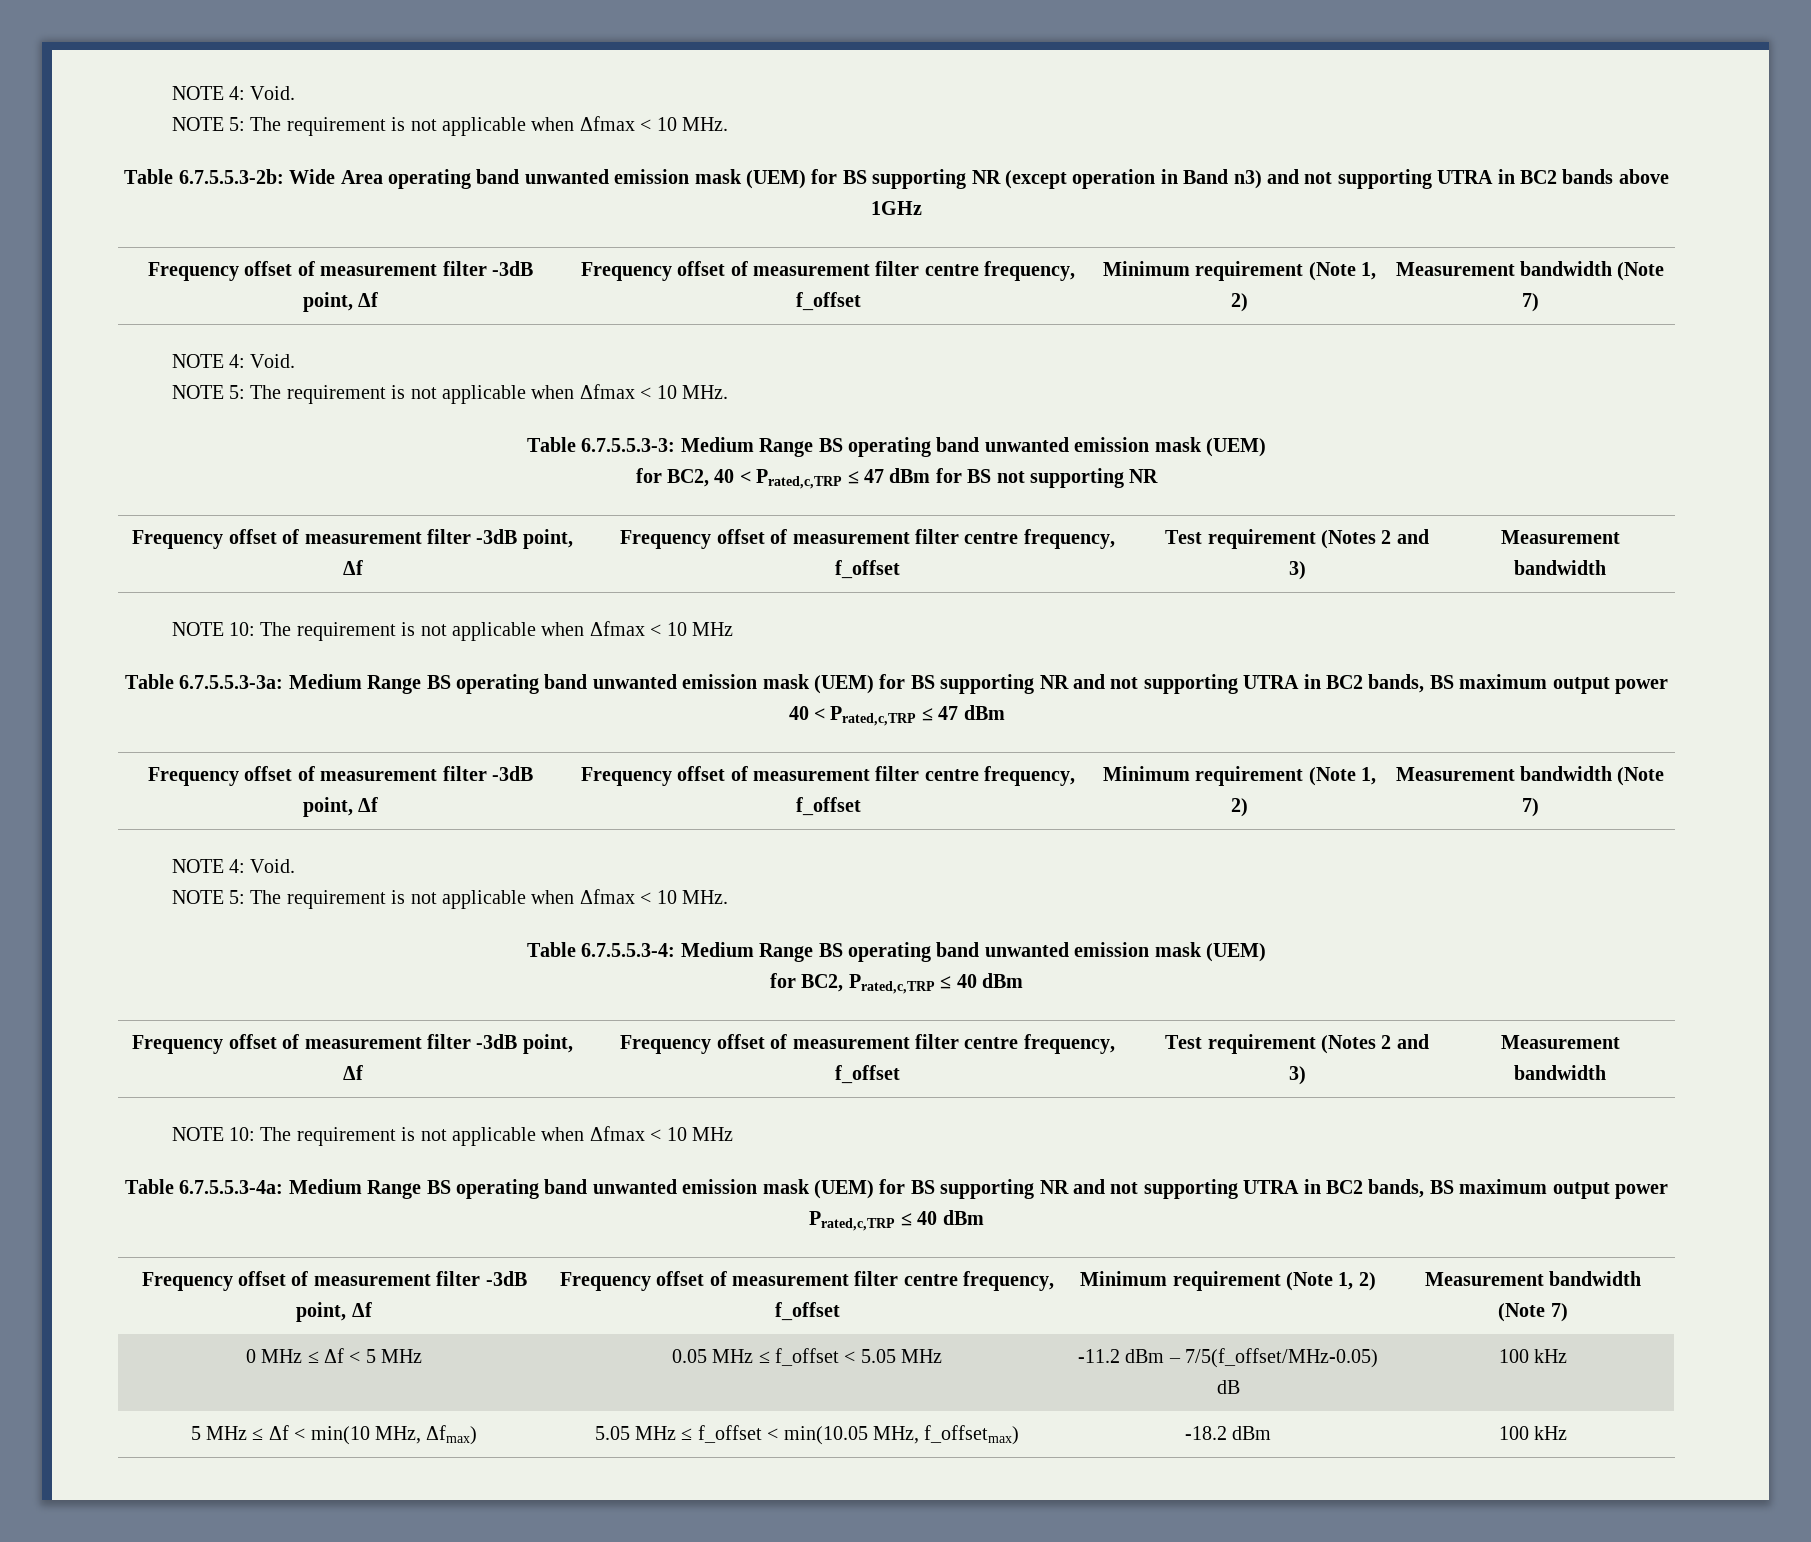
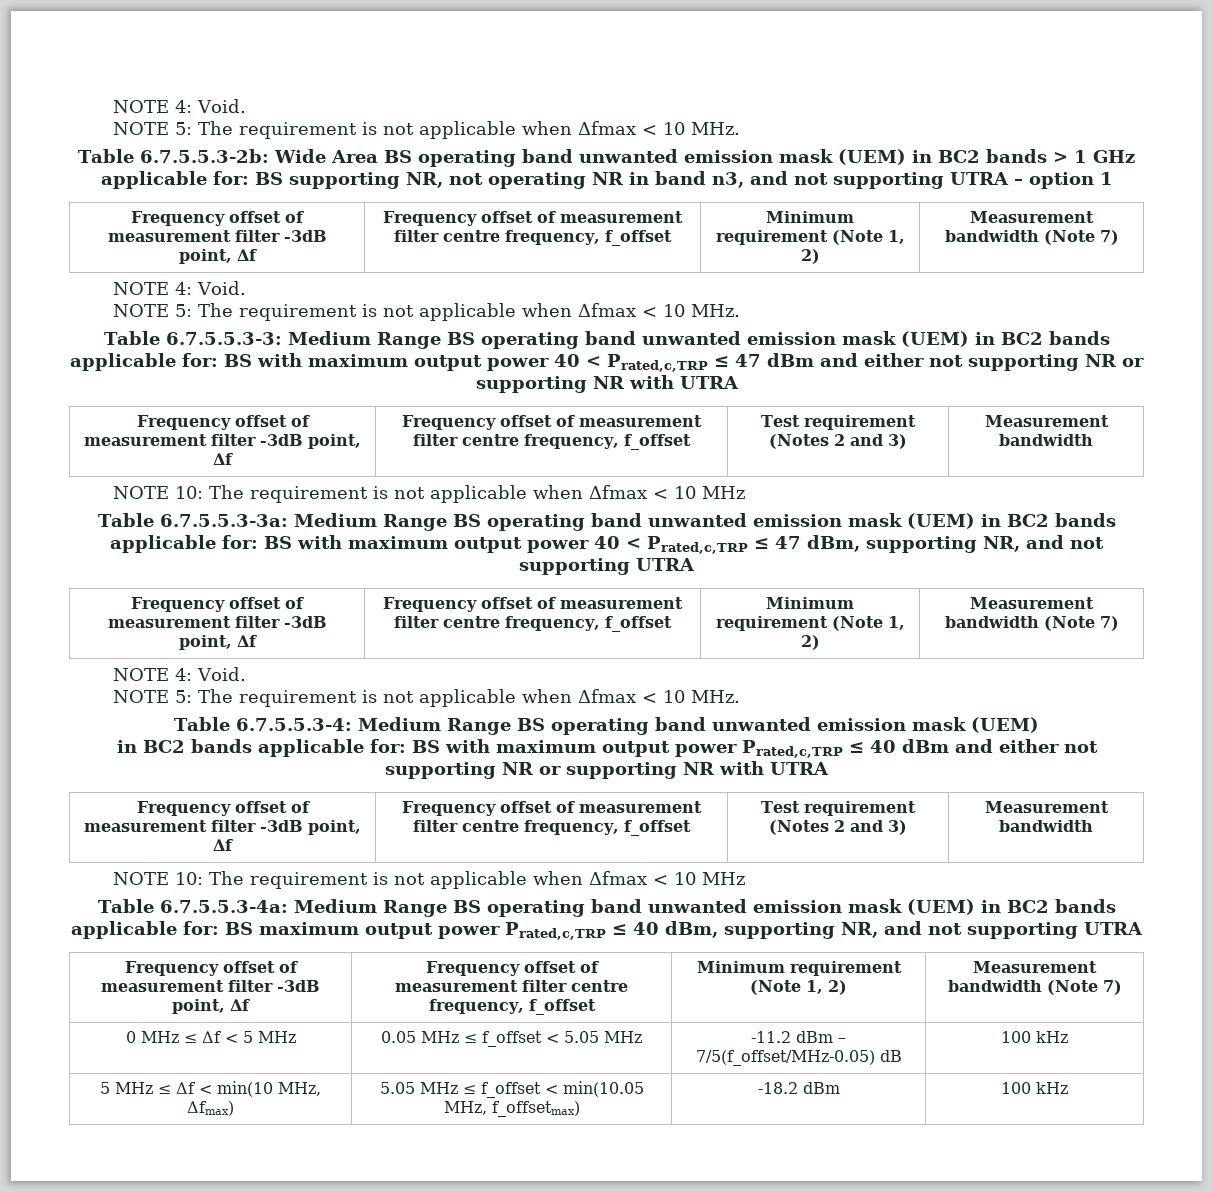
[387,169,1669,189] [871,201,922,215] operating band unwanted emission mask (UEM) for BS supporting NR (except operation in Band n3) and not supporting UTRA in BC2 bands above 1GHz -> [383,149,1135,167] [100,171,1113,189] BS operating band unwanted emission mask (UEM) in BC2 bands > 1 GHz applicable for: BS supporting NR, not operating NR in band n3, and not supporting UTRA – option 1
[635,468,1159,489] // for BC2, 40 < Prated,c,TRP ≤ 47 dBm for BS not supporting NR -> [974,331,1110,345] [70,353,1144,372] [475,375,739,393] in BC2 bands applicable for: BS with maximum output power 40 < Prated,c,TRP ≤ 47 dBm and either not supporting NR or supporting NR with UTRA
[879,674,1669,694] [788,705,1005,726] for BS supporting NR and not supporting UTRA in BC2 bands, BS maximum output power 40 < Prated,c,TRP ≤ 47 dBm -> [980,513,1116,527] [110,535,1104,554] [519,558,695,575] in BC2 bands applicable for: BS with maximum output power 40 < Prated,c,TRP ≤ 47 dBm, supporting NR, and not supporting UTRA
[770,973,1023,994] for BC2, Prated,c,TRP ≤ 40 dBm -> [116,739,1098,758] [385,761,829,779] in BC2 bands applicable for: BS with maximum output power Prated,c,TRP ≤ 40 dBm and either not supporting NR or supporting NR with UTRA
[879,1179,1425,1199] for BS supporting NR and not supporting UTRA in BC2 bands, -> [980,899,1116,913] [71,921,219,939] in BC2 bands applicable for:
[942,1210,984,1225] dBm -> [665,921,1143,939] dBm, supporting NR, and not supporting UTRA

